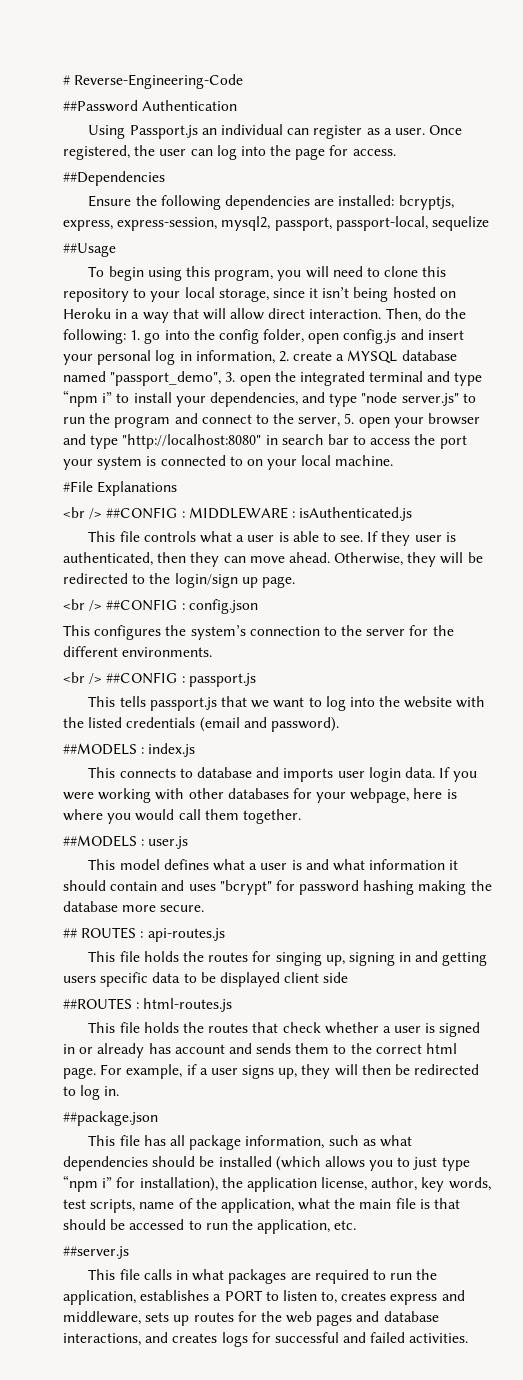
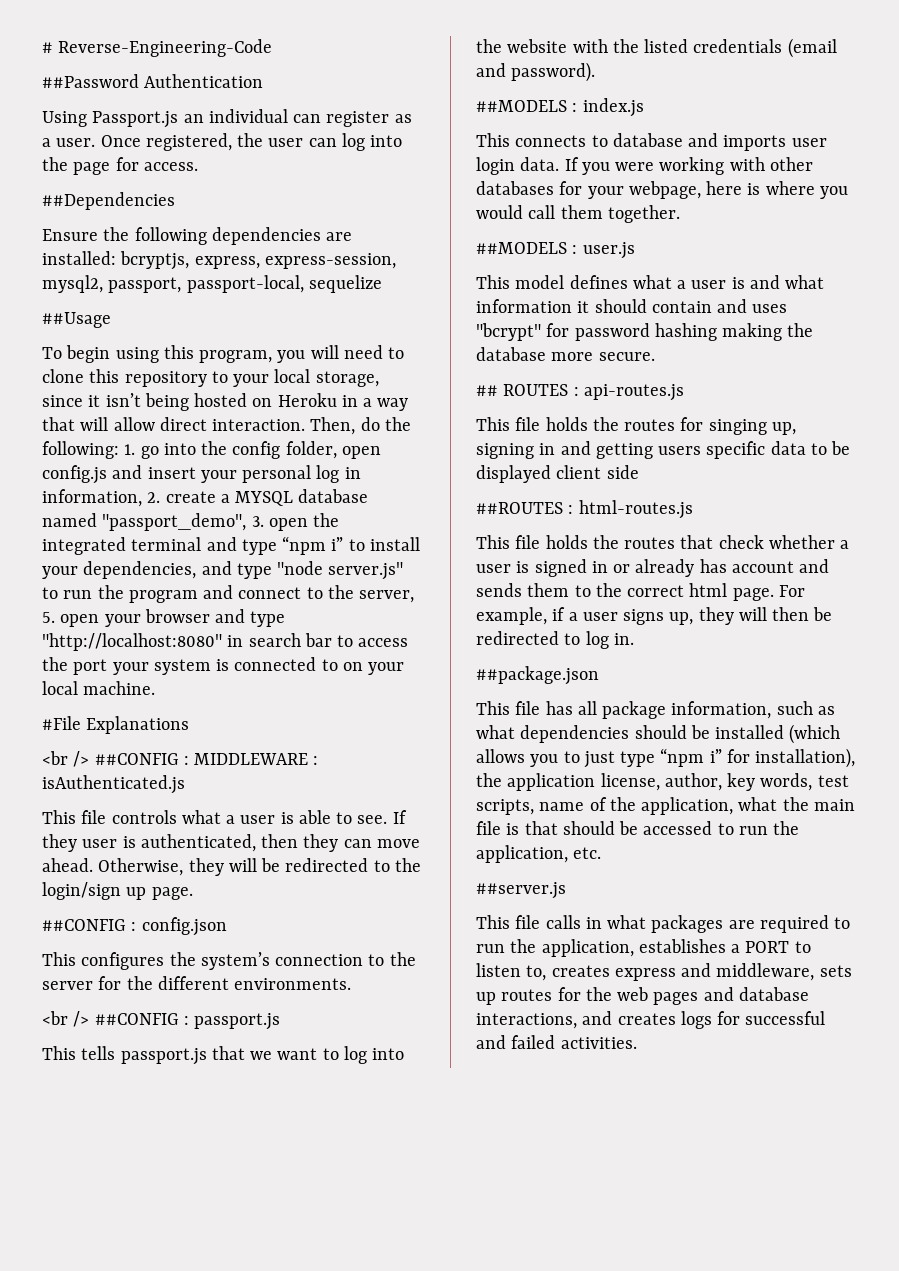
[63,599,103,611] <br /> -> (193, 893) none

